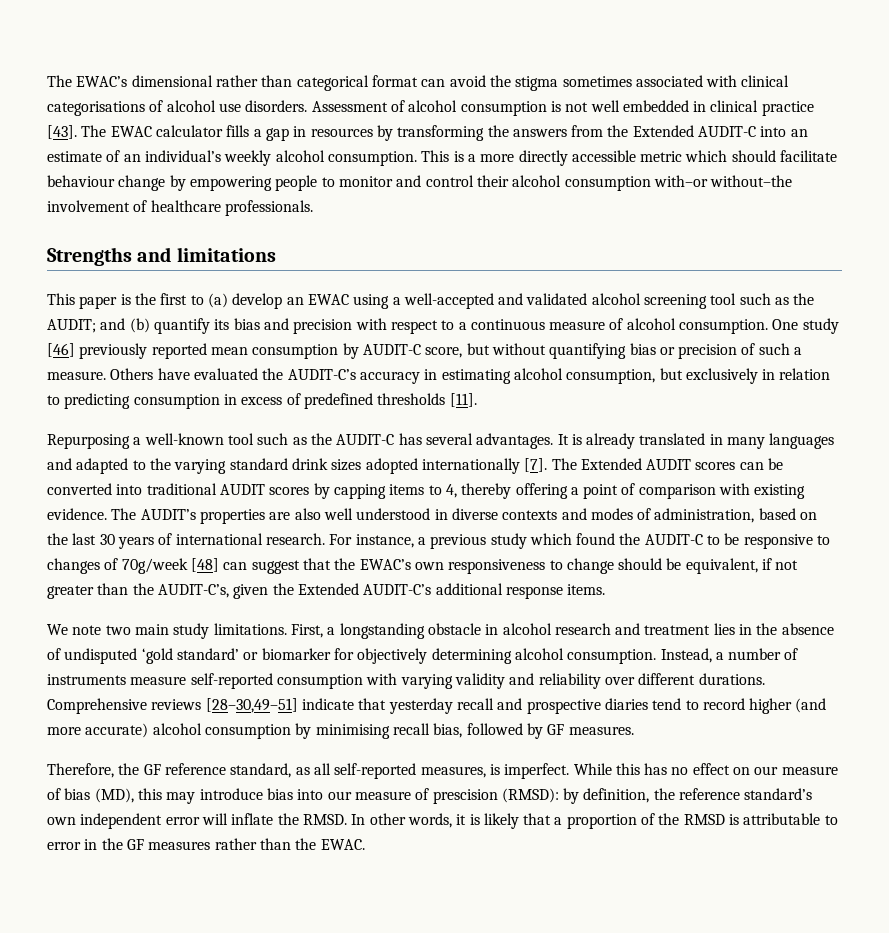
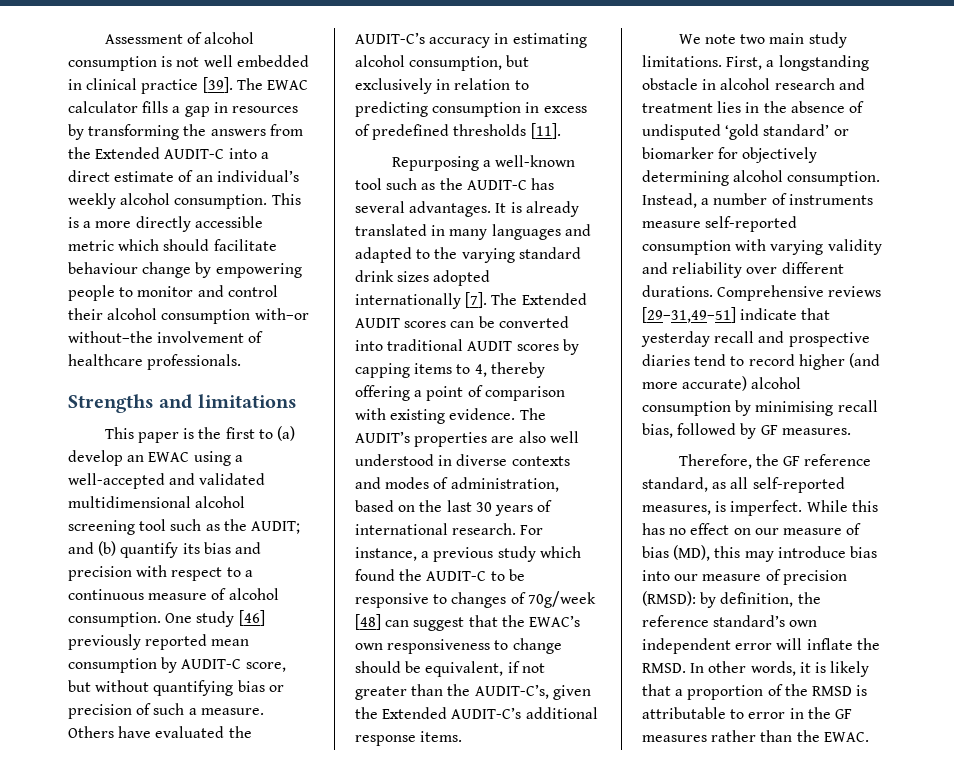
[47,75,790,91] [47,100,308,116] The EWAC’s dimensional rather than categorical format can avoid the stigma sometimes associated with clinical categorisations of alcohol use disorders. -> (104, 39) none
[47,125,77,139] [43]. -> [202,77,233,93] [39].
[790,129,808,137] an -> [260,152,269,159] [68,170,110,182] a direct
(588, 299) none -> [68,496,191,508] multidimensional
[205,698,298,713] [28–30,49–51] -> [642,307,736,323] [29–31,49–51]
[432,789,498,804] prescision -> [782,570,847,585] precision

